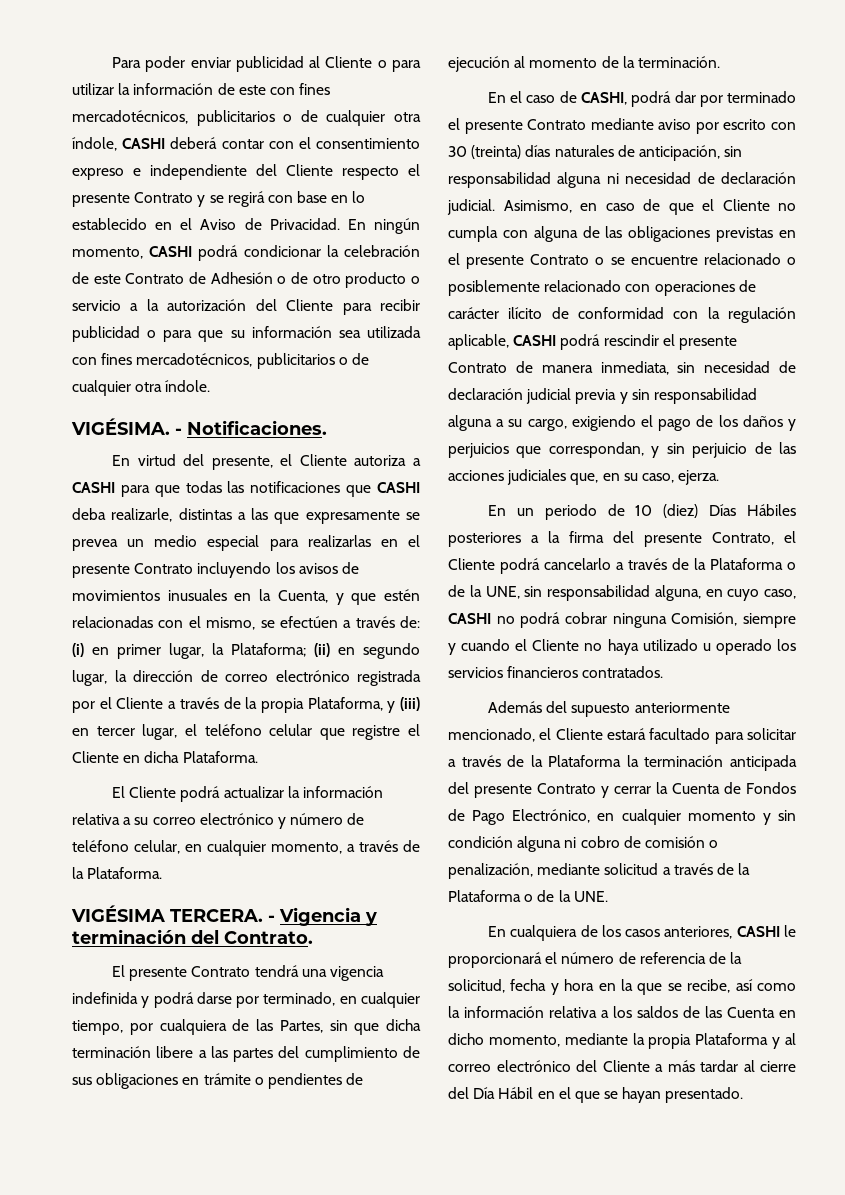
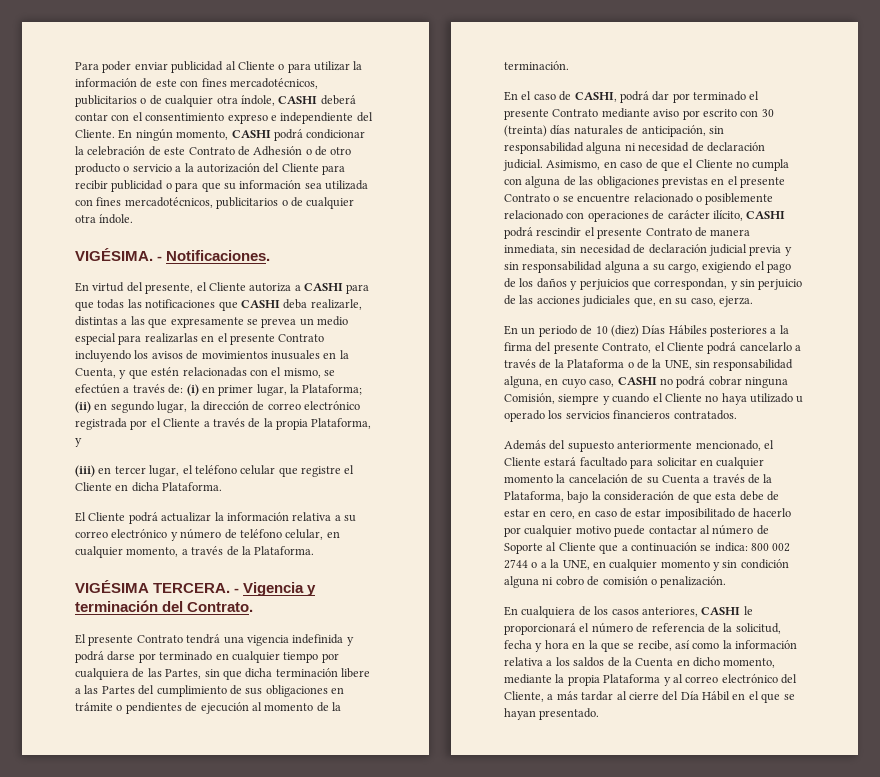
[286,164,420,180] [72,191,366,207] [72,218,340,230] Cliente respecto el presente Contrato y se regirá con base en lo establecido en el Aviso de Privacidad. -> [75,129,115,138] Cliente.
(396, 707) none -> (82, 442) //
[263,992,420,1008] [72,1020,123,1035] terminado, en cualquier tiempo, -> [159,651,319,663] terminado en cualquier tiempo
[233,1048,274,1062] partes -> [101,686,135,694] Partes
[508,307,796,323] [448,334,509,350] ilícito de conformidad con la regulación aplicable, -> [712,210,743,221] ilícito,
[448,755,797,771] [448,782,796,798] [448,809,591,825] a través de la Plataforma la terminación anticipada del presente Contrato y cerrar la Cuenta de Fondos de Pago Electrónico, -> [699,457,765,469] [504,474,773,484] [504,491,779,503] [504,508,792,520] [504,524,769,537] [504,542,791,554] [504,559,590,570] en cualquier momento la cancelación de su Cuenta a través de la Plataforma, bajo la consideración de que esta debe de estar en cero, en caso de estar imposibilitado de hacerlo por cualquier motivo puede contactar al número de Soporte al Cliente que a continuación se indica: 800 002 2744 o a la UNE,
[448,863,751,879] [448,890,608,902] penalización, mediante solicitud a través de la Plataforma o de la UNE. -> [660,576,727,588] penalización.
[705,1006,722,1018] las -> [622,657,632,666] la
[602,1060,650,1072] Cliente -> [504,691,544,702] Cliente,

